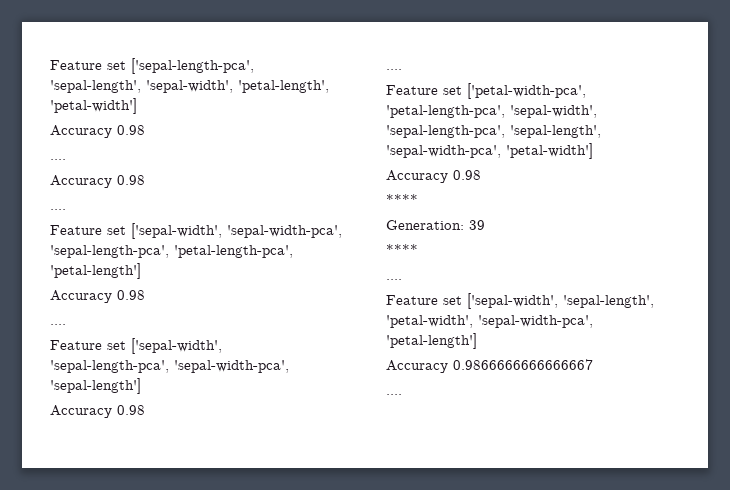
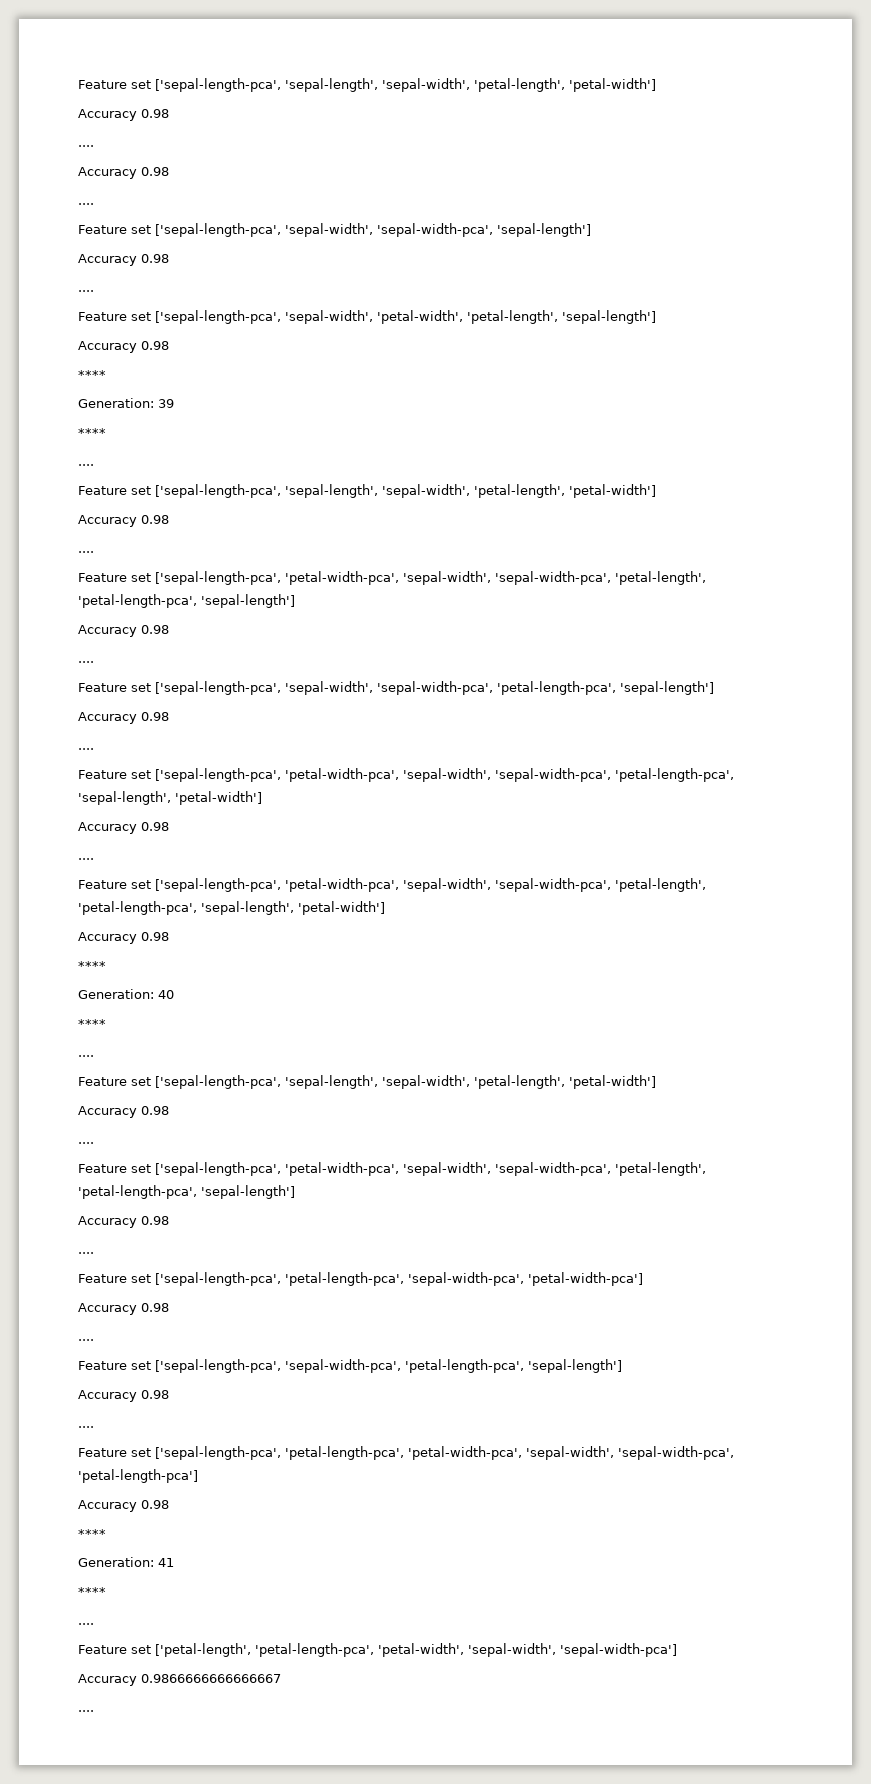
[131,223,342,239] [50,245,293,258] [50,263,141,279] [50,290,145,303] [50,324,66,325] [50,338,222,354] [50,360,169,373] ['sepal-width', 'sepal-width-pca', 'sepal-length-pca', 'petal-length-pca', 'petal-length'] // Accuracy 0.98 // .... // Feature set ['sepal-width', 'sepal-length-pca', -> [155,223,373,237] ['sepal-length-pca', 'sepal-width',
[467,83,586,99] [386,105,597,118] [386,125,601,138] [386,143,593,159] ['petal-width-pca', 'petal-length-pca', 'sepal-width', 'sepal-length-pca', 'sepal-length', 'sepal-width-pca', 'petal-width'] -> [155,310,656,324] ['sepal-length-pca', 'sepal-width', 'petal-width', 'petal-length', 'sepal-length']
[467,293,654,309] [386,315,593,328] [386,333,477,349] ['sepal-width', 'sepal-length', 'petal-width', 'sepal-width-pca', 'petal-length'] -> [155,484,656,498] [78,515,169,527] [78,551,94,553] [78,571,706,585] [78,594,295,608] [78,625,169,637] [78,661,94,663] [78,681,714,695] [78,712,169,724] [78,748,94,750] [78,768,734,782] [78,791,262,805] [78,822,169,834] [78,858,94,860] [78,878,706,892] [78,901,385,915] [78,932,169,944] [78,961,106,970] [78,989,174,999] [78,1019,106,1028] [78,1055,94,1057] [78,1075,656,1089] [78,1106,169,1118] [78,1142,94,1144] [78,1162,706,1176] [78,1185,295,1199] [78,1216,169,1228] [78,1252,94,1254] [78,1272,643,1286] [78,1303,169,1315] [78,1339,94,1341] [78,1359,622,1373] [78,1390,169,1402] [78,1426,94,1428] [78,1446,734,1460] [78,1469,198,1483] [78,1500,169,1512] [78,1529,106,1538] [78,1557,174,1567] [78,1587,106,1596] [78,1623,94,1625] [78,1643,677,1657] ['sepal-length-pca', 'sepal-length', 'sepal-width', 'petal-length', 'petal-width'] // Accuracy 0.98 // .... // Feature set ['sepal-length-pca', 'petal-width-pca', 'sepal-width', 'sepal-width-pca', 'petal-length', 'petal-length-pca', 'sepal-length'] // Accuracy 0.98 // .... // Feature set ['sepal-length-pca', 'sepal-width', 'sepal-width-pca', 'petal-length-pca', 'sepal-length'] // Accuracy 0.98 // .... // Feature set ['sepal-length-pca', 'petal-width-pca', 'sepal-width', 'sepal-width-pca', 'petal-length-pca', 'sepal-length', 'petal-width'] // Accuracy 0.98 // .... // Feature set ['sepal-length-pca', 'petal-width-pca', 'sepal-width', 'sepal-width-pca', 'petal-length', 'petal-length-pca', 'sepal-length', 'petal-width'] // Accuracy 0.98 // **** // Generation: 40 // **** // .... // Feature set ['sepal-length-pca', 'sepal-length', 'sepal-width', 'petal-length', 'petal-width'] // Accuracy 0.98 // .... // Feature set ['sepal-length-pca', 'petal-width-pca', 'sepal-width', 'sepal-width-pca', 'petal-length', 'petal-length-pca', 'sepal-length'] // Accuracy 0.98 // .... // Feature set ['sepal-length-pca', 'petal-length-pca', 'sepal-width-pca', 'petal-width-pca'] // Accuracy 0.98 // .... // Feature set ['sepal-length-pca', 'sepal-width-pca', 'petal-length-pca', 'sepal-length'] // Accuracy 0.98 // .... // Feature set ['sepal-length-pca', 'petal-length-pca', 'petal-width-pca', 'sepal-width', 'sepal-width-pca', 'petal-length-pca'] // Accuracy 0.98 // **** // Generation: 41 // **** // .... // Feature set ['petal-length', 'petal-length-pca', 'petal-width', 'sepal-width', 'sepal-width-pca']

